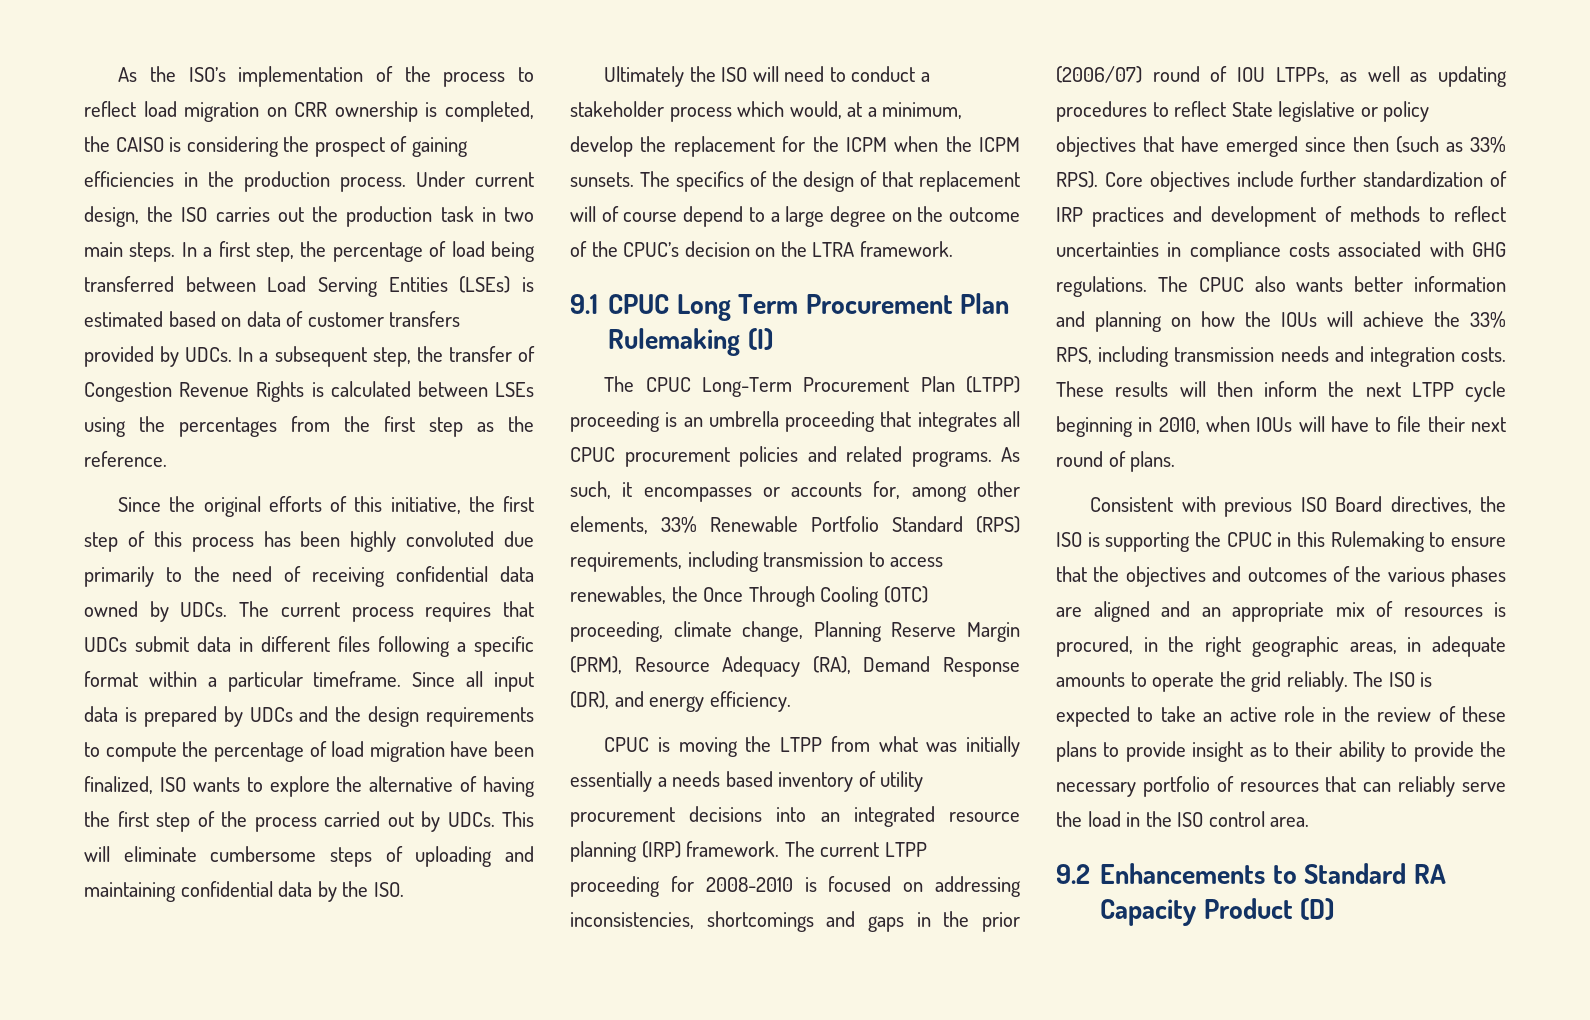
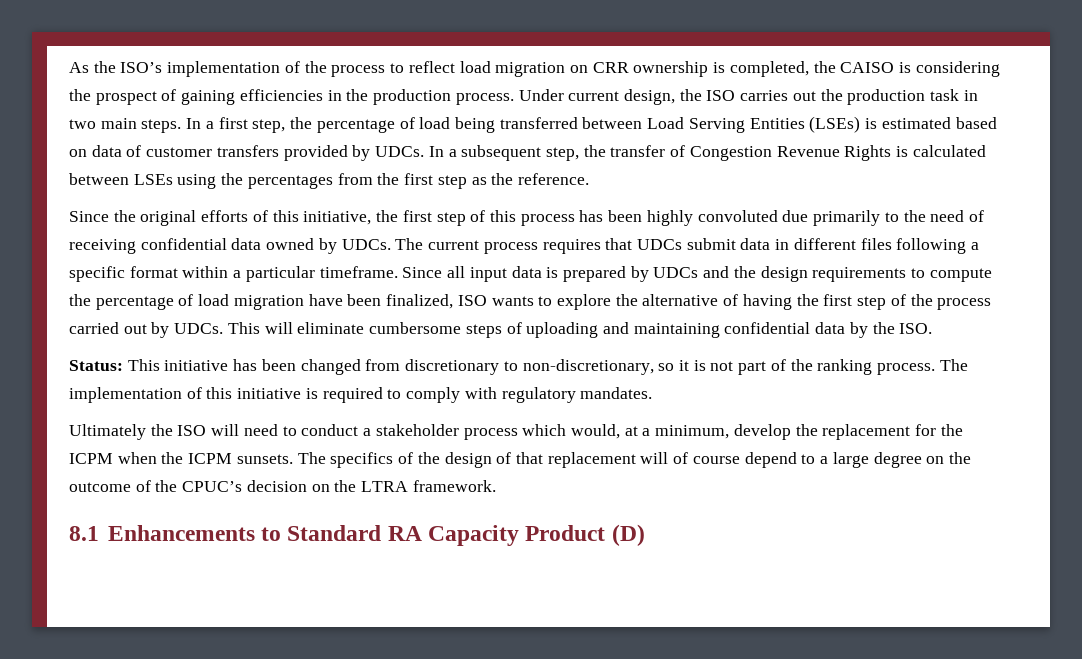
(404, 889) none -> [69,359,968,375] [69,387,653,403] // Status: This initiative has been changed from discretionary to non-discretionary, so it is not part of the ranking process. The implementation of this initiative is required to comply with regulatory mandates.
[570,293,1009,321] [608,328,773,356] [604,376,1021,397] [570,411,1020,432] [570,446,1020,467] [570,481,1020,502] [570,516,1020,534] [570,551,944,572] [570,586,928,607] [570,621,1021,642] [570,656,1021,677] [570,691,791,712] [604,736,1020,757] [570,771,924,792] [570,806,1020,827] [570,841,927,862] [570,876,1021,897] [570,911,1021,932] [1056,66,1507,87] [1056,101,1430,122] [1056,136,1506,157] [1056,171,1507,192] [1056,206,1506,227] [1056,241,1506,262] [1056,276,1506,297] [1056,311,1506,332] [1056,346,1506,367] [1056,381,1506,402] [1056,416,1506,437] [1056,451,1176,472] [1090,496,1506,517] [1056,531,1506,552] [1056,566,1506,587] [1056,601,1506,622] [1056,636,1506,657] [1056,671,1433,692] [1056,706,1506,727] [1056,741,1506,762] [1056,776,1506,797] [1056,811,1310,827] [1056,864,1090,884] 9.1 CPUC Long Term Procurement Plan Rulemaking (I) // The CPUC Long-Term Procurement Plan (LTPP) proceeding is an umbrella proceeding that integrates all CPUC procurement policies and related programs. As such, it encompasses or accounts for, among other elements, 33% Renewable Portfolio Standard (RPS) requirements, including transmission to access renewables, the Once Through Cooling (OTC) proceeding, climate change, Planning Reserve Margin (PRM), Resource Adequacy (RA), Demand Response (DR), and energy efficiency. // CPUC is moving the LTPP from what was initially essentially a needs based inventory of utility procurement decisions into an integrated resource planning (IRP) framework. The current LTPP proceeding for 2008-2010 is focused on addressing inconsistencies, shortcomings and gaps in the prior (2006/07) round of IOU LTPPs, as well as updating procedures to reflect State legislative or policy objectives that have emerged since then (such as 33% RPS). Core objectives include further standardization of IRP practices and development of methods to reflect uncertainties in compliance costs associated with GHG regulations. The CPUC also wants better information and planning on how the IOUs will achieve the 33% RPS, including transmission needs and integration costs. These results will then inform the next LTPP cycle beginning in 2010, when IOUs will have to file their next round of plans. // Consistent with previous ISO Board directives, the ISO is supporting the CPUC in this Rulemaking to ensure that the objectives and outcomes of the various phases are aligned and an appropriate mix of resources is procured, in the right geographic areas, in adequate amounts to operate the grid reliably. The ISO is expected to take an active role in the review of these plans to provide insight as to their ability to provide the necessary portfolio of resources that can reliably serve the load in the ISO control area. // 9.2 -> [69,526,99,541] 8.1

